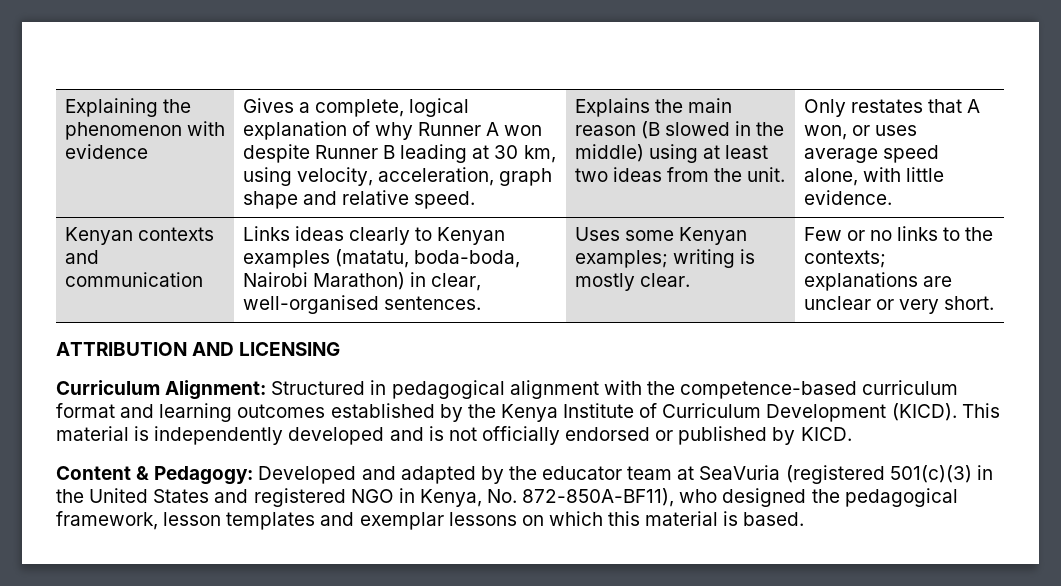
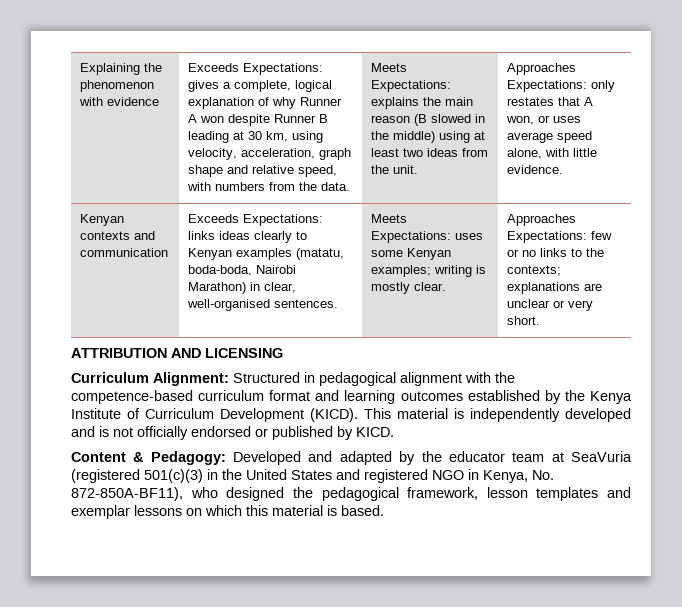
[242,98,294,113] Gives -> [188,63,324,75] [188,80,220,92] Exceeds Expectations: gives
[414,191,476,209] [574,98,650,117] speed. | Explains -> [298,165,338,177] [187,182,351,191] [371,63,408,72] [371,80,452,92] [371,97,420,109] speed, with numbers from the data. | Meets Expectations: explains
[803,99,846,117] Only -> [507,63,577,75] [507,80,616,92] Approaches Expectations: only
[242,226,290,241] Links -> [188,214,324,226] [188,231,216,240] Exceeds Expectations: links
[574,227,620,241] Uses -> [371,214,408,223] [371,231,484,243] Meets Expectations: uses
[803,227,842,241] Few -> [507,214,577,226] [507,231,613,243] Approaches Expectations: few

